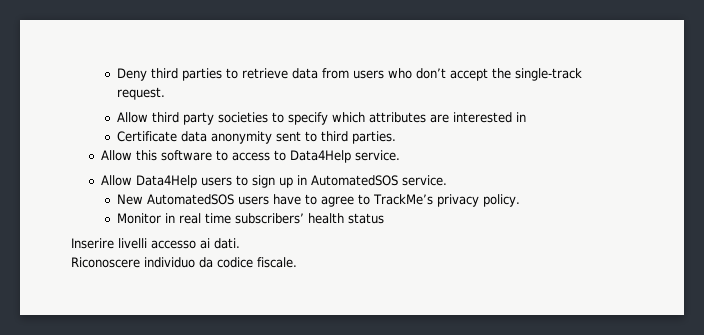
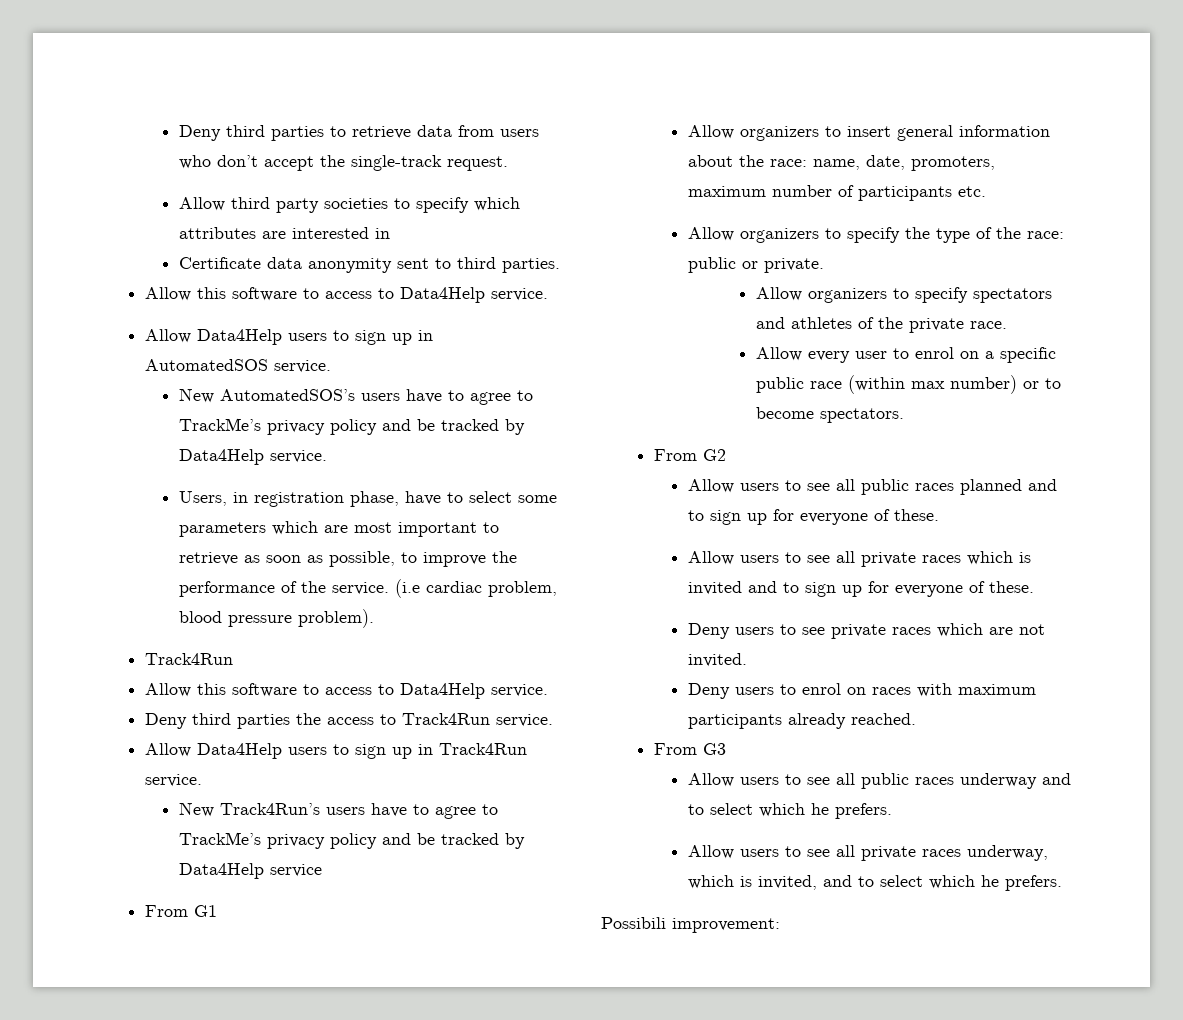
[146,194,520,207] [116,213,384,224] [71,238,240,249] [71,257,297,268] AutomatedSOS users have to agree to TrackMe’s privacy policy. // Monitor in real time subscribers’ health status // Inserire livelli accesso ai dati. // Riconoscere individuo da codice fiscale. -> [219,389,533,405] [178,418,525,435] [178,449,327,465] [178,491,557,507] [178,521,499,537] [178,551,517,567] [178,579,557,598] [178,609,374,628] [145,653,234,665] [145,683,549,699] [145,713,554,729] [145,743,528,759] [145,774,203,787] [178,802,498,819] [178,832,525,849] [178,863,322,879] [145,905,218,917] [687,125,1050,141] [687,155,995,171] [687,185,986,201] [687,227,1064,243] [687,257,824,273] [755,287,1052,303] [755,317,1007,333] [755,347,1056,363] [755,375,1061,394] [755,407,904,423] [654,449,727,461] [687,479,1057,495] [687,509,939,525] [687,551,1031,567] [687,581,1034,597] [687,623,1045,639] [687,653,747,667] [687,683,1036,699] [687,713,916,729] [654,743,727,755] [687,773,1071,789] [687,803,892,819] [687,845,1048,861] [687,875,1062,891] [601,917,780,933] AutomatedSOS’s users have to agree to TrackMe’s privacy policy and be tracked by Data4Help service. // Users, in registration phase, have to select some parameters which are most important to retrieve as soon as possible, to improve the performance of the service. (i.e cardiac problem, blood pressure problem). // Track4Run // Allow this software to access to Data4Help service. // Deny third parties the access to Track4Run service. // Allow Data4Help users to sign up in Track4Run service. // New Track4Run’s users have to agree to TrackMe’s privacy policy and be tracked by Data4Help service // From G1 // Allow organizers to insert general information about the race: name, date, promoters, maximum number of participants etc. // Allow organizers to specify the type of the race: public or private. // Allow organizers to specify spectators and athletes of the private race. // Allow every user to enrol on a specific public race (within max number) or to become spectators. // From G2 // Allow users to see all public races planned and to sign up for everyone of these. // Allow users to see all private races which is invited and to sign up for everyone of these. // Deny users to see private races which are not invited. // Deny users to enrol on races with maximum participants already reached. // From G3 // Allow users to see all public races underway and to select which he prefers. // Allow users to see all private races underway, which is invited, and to select which he prefers. // Possibili improvement:

